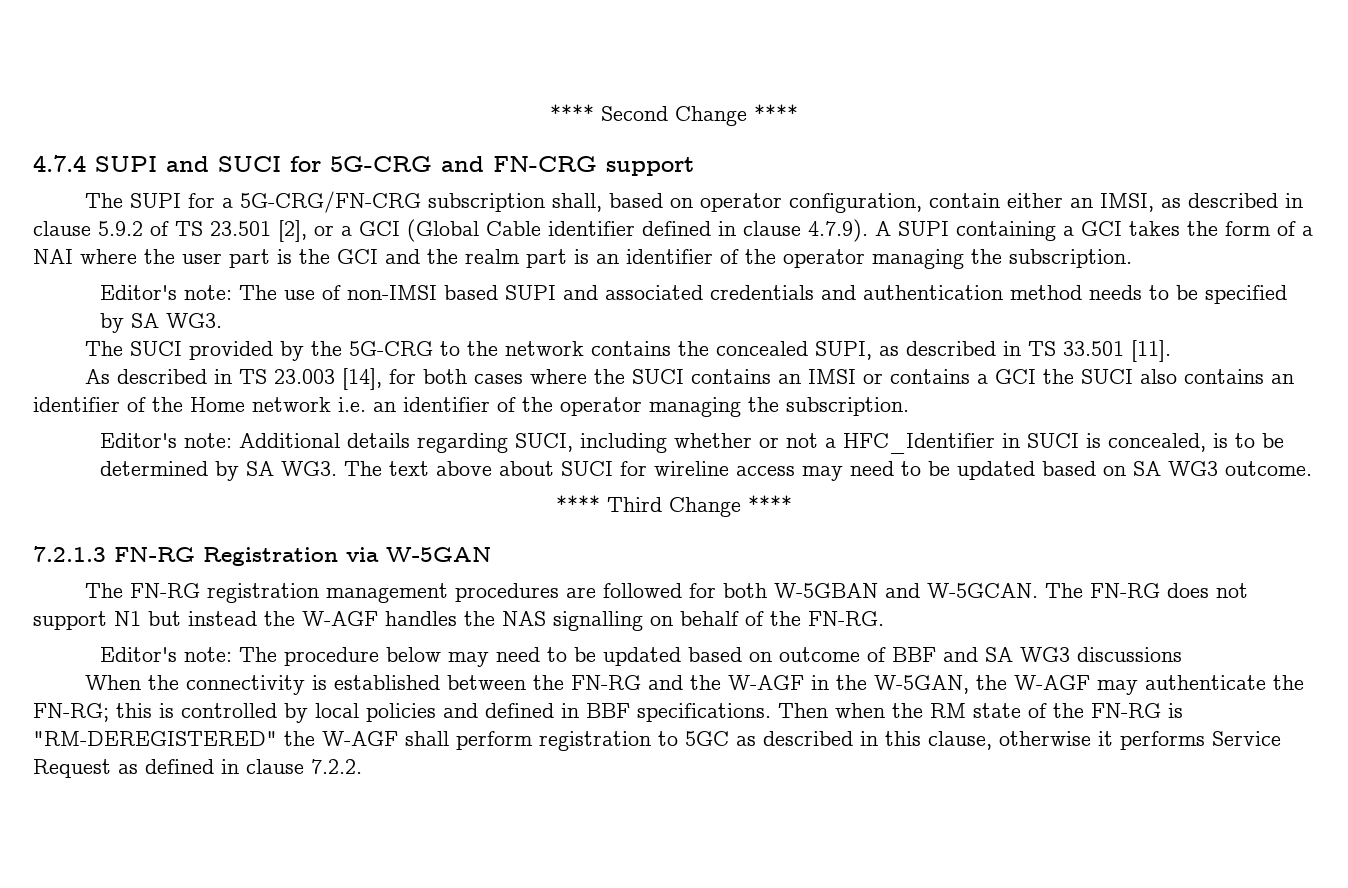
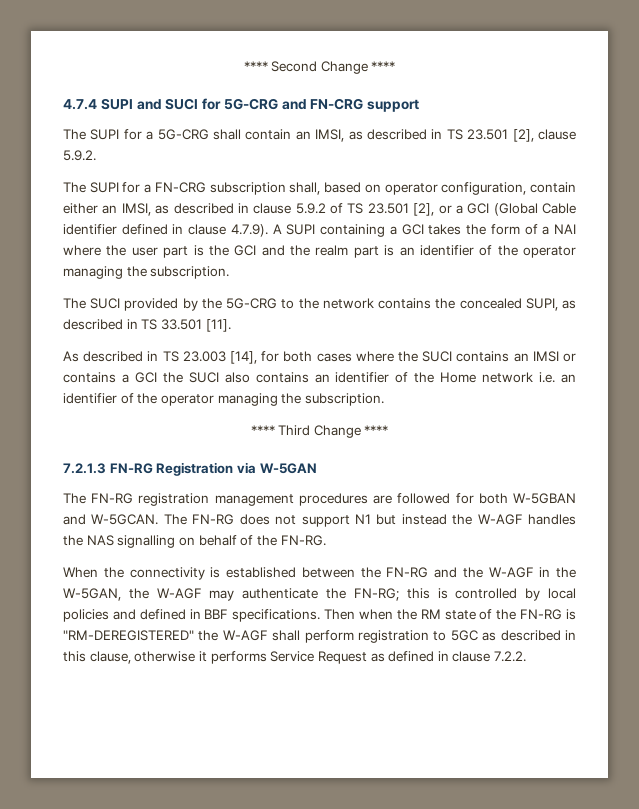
[239,191,421,213] 5G-CRG/FN-CRG -> [157,129,576,142] [63,150,96,161] [63,182,206,193] 5G-CRG shall contain an IMSI, as described in TS 23.501 [2], clause 5.9.2. // The SUPI for a FN-CRG
[100,285,1288,304] [100,313,223,333] // Editor's note: The use of non-IMSI based SUPI and associated credentials and authentication method needs to be specified by SA WG3. -> (230, 272) none
[100,433,1285,454] [100,461,1313,481] // Editor's note: Additional details regarding SUCI, including whether or not a HFC_Identifier in SUCI is concealed, is to be determined by SA WG3. The text above about SUCI for wireline access may need to be updated based on SA WG3 outcome. -> (384, 399) none
[100,647,1183,667] // Editor's note: The procedure below may need to be updated based on outcome of BBF and SA WG3 discussions -> (326, 540) none

